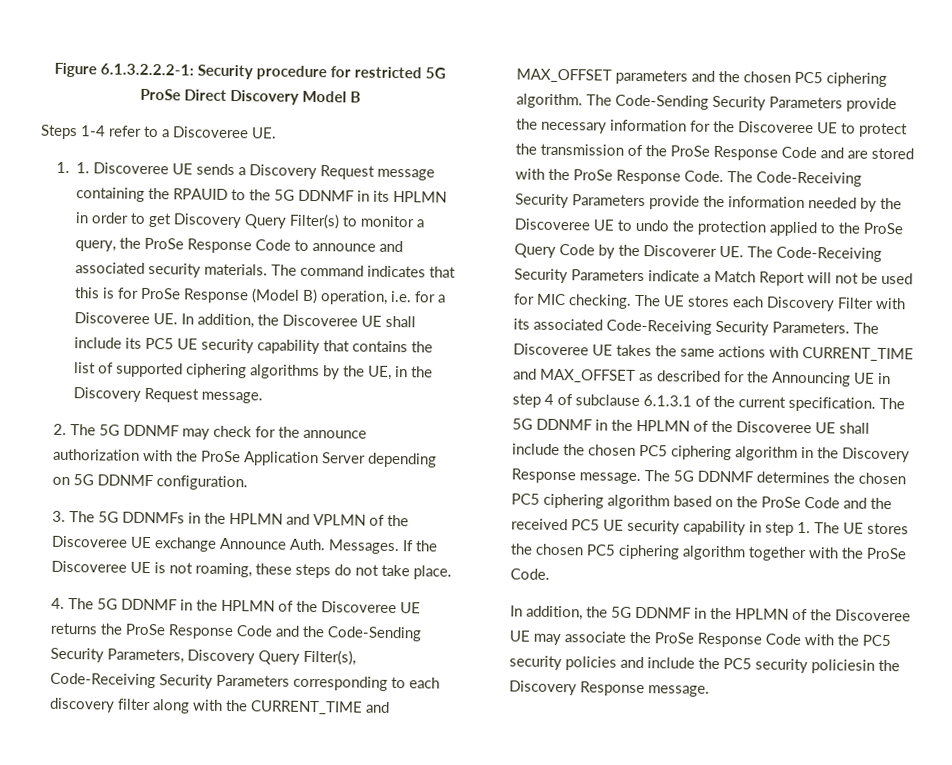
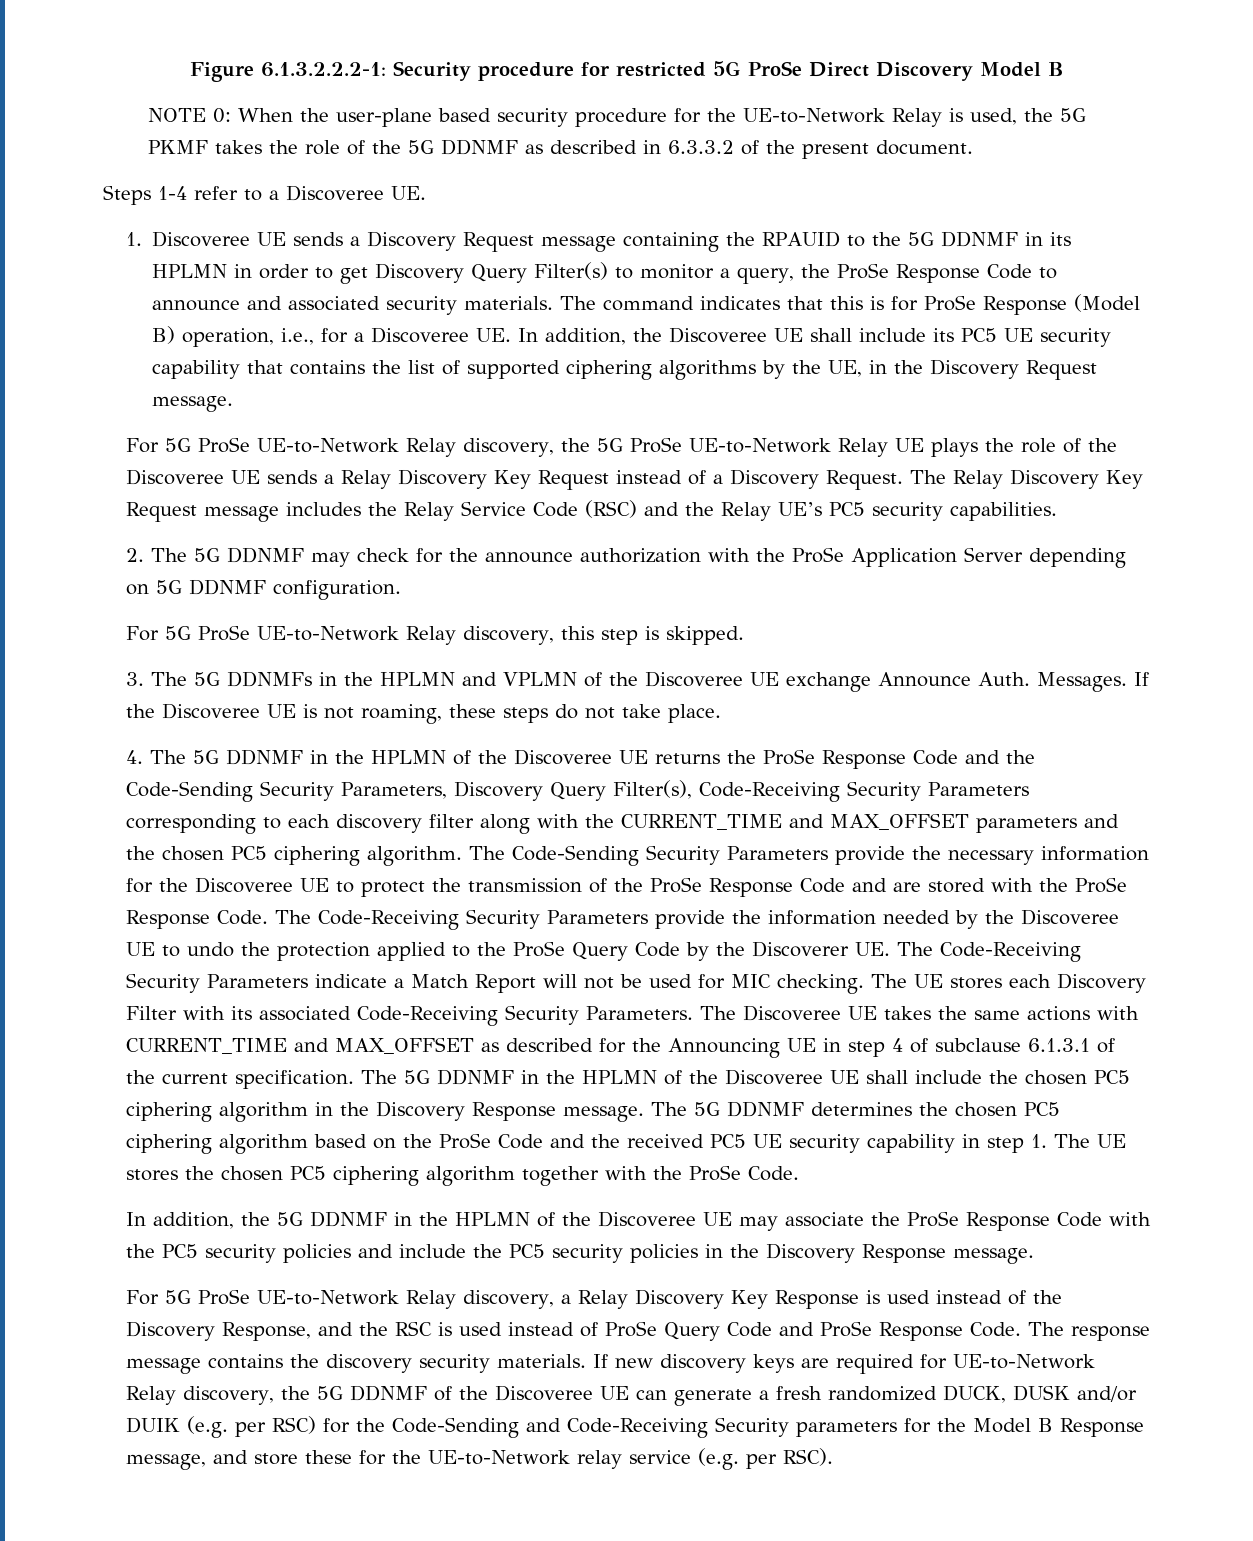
(361, 97) none -> [148,108,1087,127] [148,139,974,159] // NOTE 0: When the user-plane based security procedure for the UE-to-Network Relay is used, the 5G PKMF takes the role of the 5G DDNMF as described in 6.3.3.2 of the present document.
[76,162,91,174] 1. -> (142, 239) none
[390,290,413,303] i.e. -> [280,328,314,345] i.e.,
(264, 397) none -> [125,437,1117,457] [125,469,1143,490] [125,500,1057,522] // For 5G ProSe UE-to-Network Relay discovery, the 5G ProSe UE-to-Network Relay UE plays the role of the Discoveree UE sends a Relay Discovery Key Request instead of a Discovery Request. The Relay Discovery Key Request message includes the Relay Service Code (RSC) and the Relay UE’s PC5 security capabilities.
(249, 483) none -> [125,625,744,645] // For 5G ProSe UE-to-Network Relay discovery, this step is skipped.
[811,659,901,674] [509,680,711,697] policiesin the Discovery Response message. -> [629,1243,1034,1264] [125,1289,1062,1309] [125,1321,1150,1341] [125,1354,1095,1374] [125,1385,1137,1406] [125,1416,1144,1438] [125,1448,833,1470] policies in the Discovery Response message. // For 5G ProSe UE-to-Network Relay discovery, a Relay Discovery Key Response is used instead of the Discovery Response, and the RSC is used instead of ProSe Query Code and ProSe Response Code. The response message contains the discovery security materials. If new discovery keys are required for UE-to-Network Relay discovery, the 5G DDNMF of the Discoveree UE can generate a fresh randomized DUCK, DUSK and/or DUIK (e.g. per RSC) for the Code-Sending and Code-Receiving Security parameters for the Model B Response message, and store these for the UE-to-Network relay service (e.g. per RSC).

